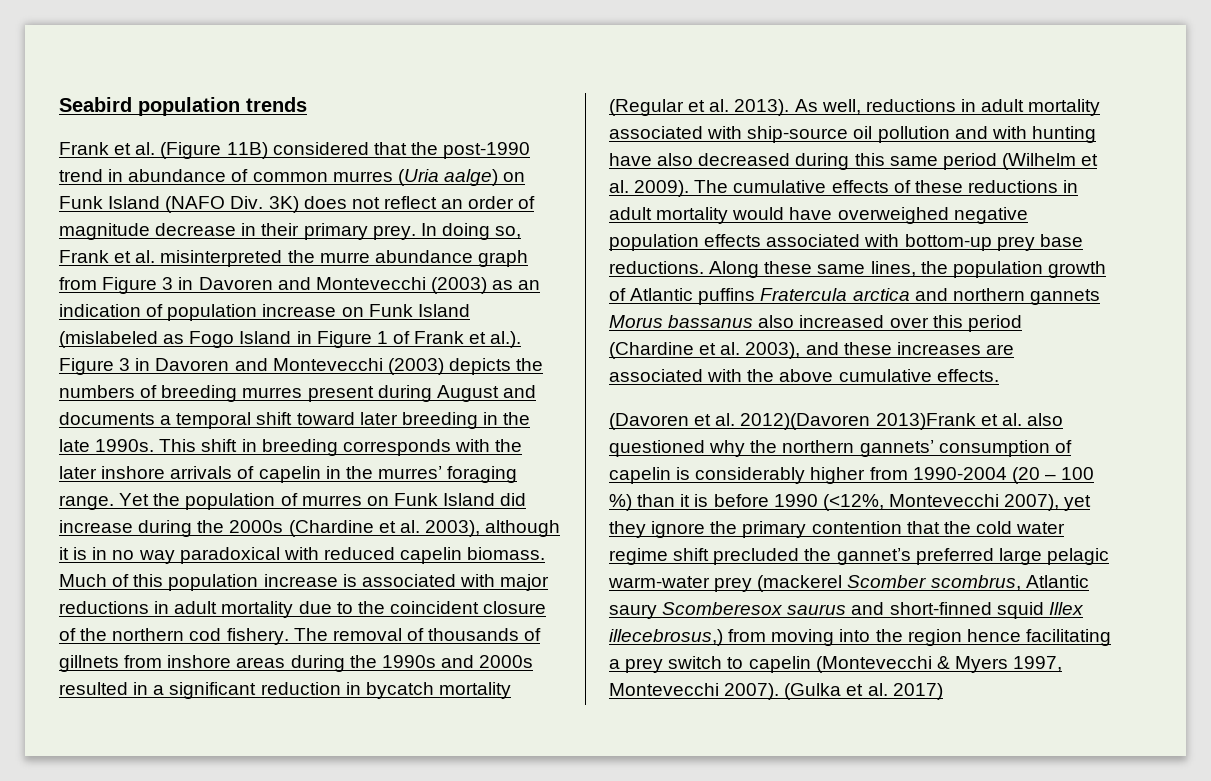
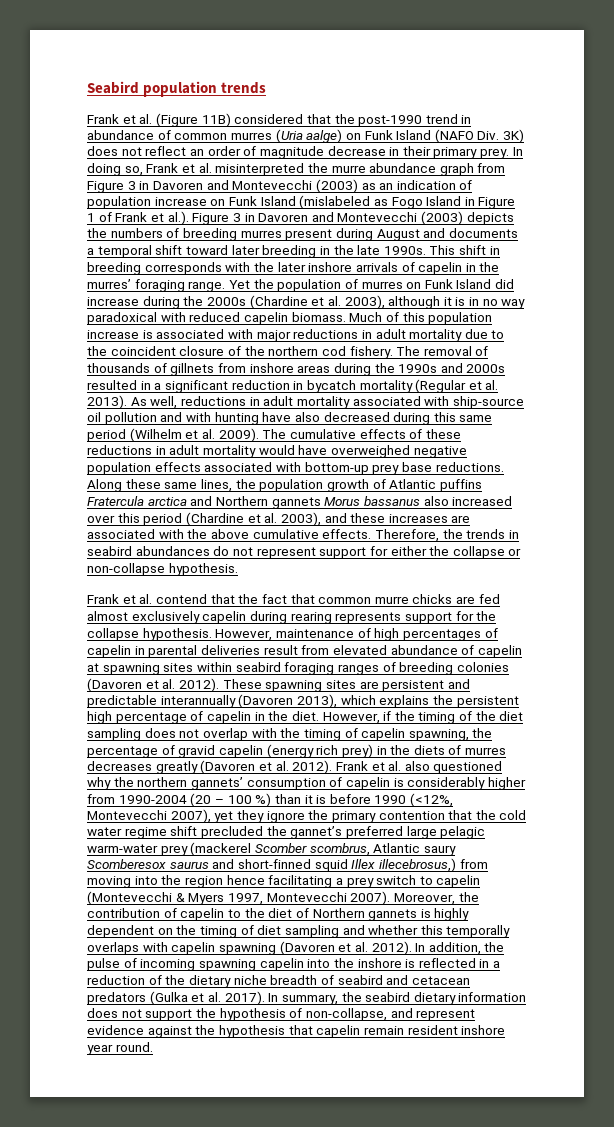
[952,288,1025,301] northern -> [215,496,268,506] Northern
[609,413,976,430] // (Davoren et al. 2012)(Davoren 2013)Frank -> [374,529,519,542] [87,546,522,559] [87,563,238,576] [87,594,500,604] [87,611,497,624] [87,628,498,641] [87,645,522,658] [87,662,509,675] [87,678,470,692] [87,694,519,708] [87,711,524,724] [87,728,493,741] [87,744,507,758] [87,760,368,774] Therefore, the trends in seabird abundances do not represent support for either the collapse or non-collapse hypothesis. // Frank et al. contend that the fact that common murre chicks are fed almost exclusively capelin during rearing represents support for the collapse hypothesis. However, maintenance of high percentages of capelin in parental deliveries result from elevated abundance of capelin at spawning sites within seabird foraging ranges of breeding colonies (Davoren et al. 2012). These spawning sites are persistent and predictable interannually (Davoren 2013), which explains the persistent high percentage of capelin in the diet. However, if the timing of the diet sampling does not overlap with the timing of capelin spawning, the percentage of gravid capelin (energy rich prey) in the diets of murres decreases greatly (Davoren et al. 2012). Frank
[784,683,943,700] (Gulka et al. 2017) -> [393,892,479,905] [87,908,470,921] [87,925,511,938] [87,941,505,955] [87,958,501,971] [87,975,470,988] [87,991,527,1005] [87,1008,476,1021] [87,1025,506,1038] [87,1042,153,1055] Moreover, the contribution of capelin to the diet of Northern gannets is highly dependent on the timing of diet sampling and whether this temporally overlaps with capelin spawning (Davoren et al. 2012). In addition, the pulse of incoming spawning capelin into the inshore is reflected in a reduction of the dietary niche breadth of seabird and cetacean predators (Gulka et al. 2017). In summary, the seabird dietary information does not support the hypothesis of non-collapse, and represent evidence against the hypothesis that capelin remain resident inshore year round.

